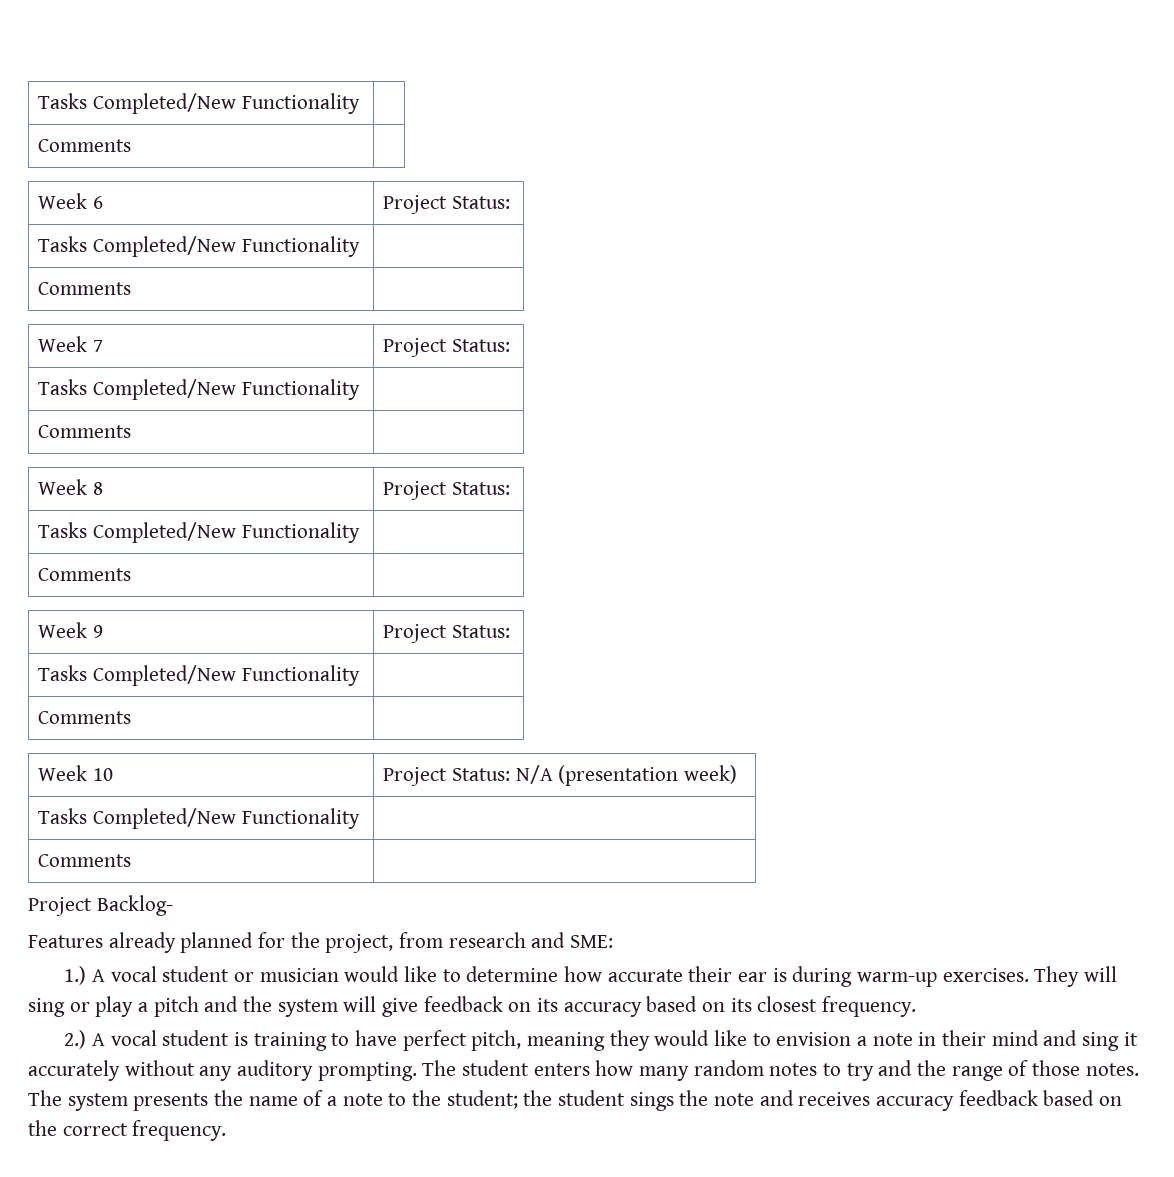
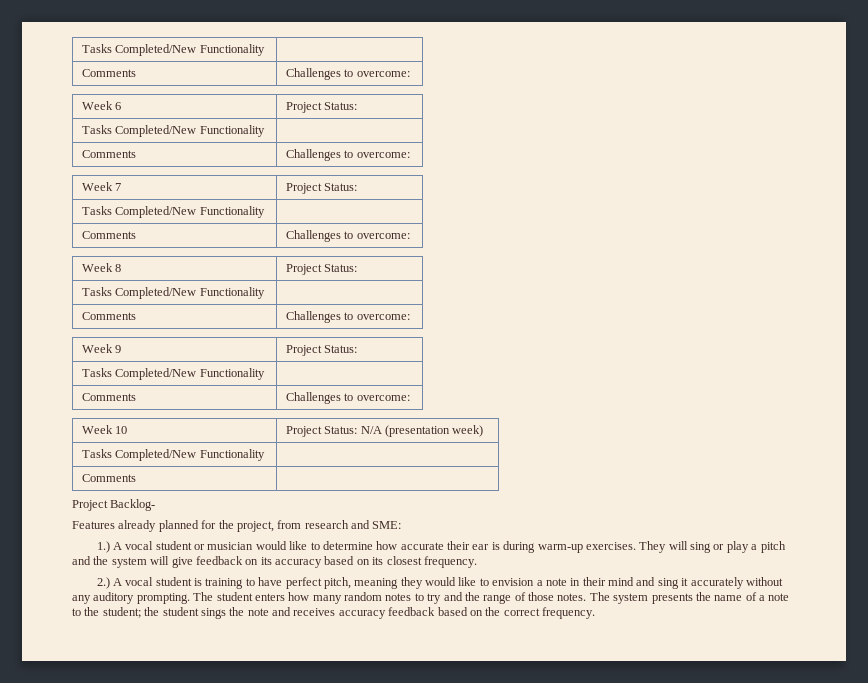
[38,93,360,114] [38,139,132,152] Tasks Completed/New Functionality | // Comments | -> [81,44,265,56] [81,69,136,77] [285,68,410,80] Tasks Completed/New Functionality | // Comments | Challenges to overcome:
(132, 288) none -> [285,149,410,161] Challenges to overcome:
(132, 431) none -> [285,230,410,242] Challenges to overcome:
(132, 574) none -> [285,311,410,323] Challenges to overcome:
(132, 717) none -> [285,392,410,404] Challenges to overcome:

